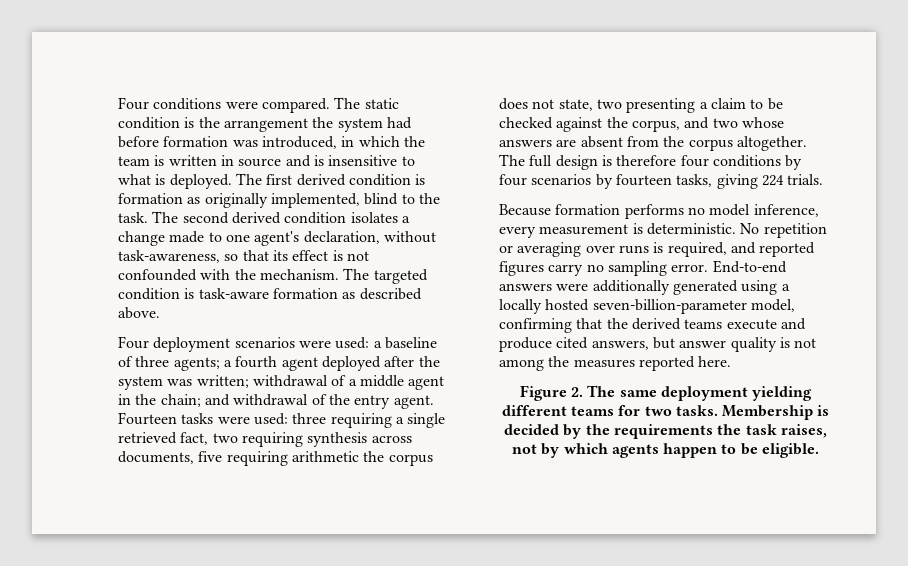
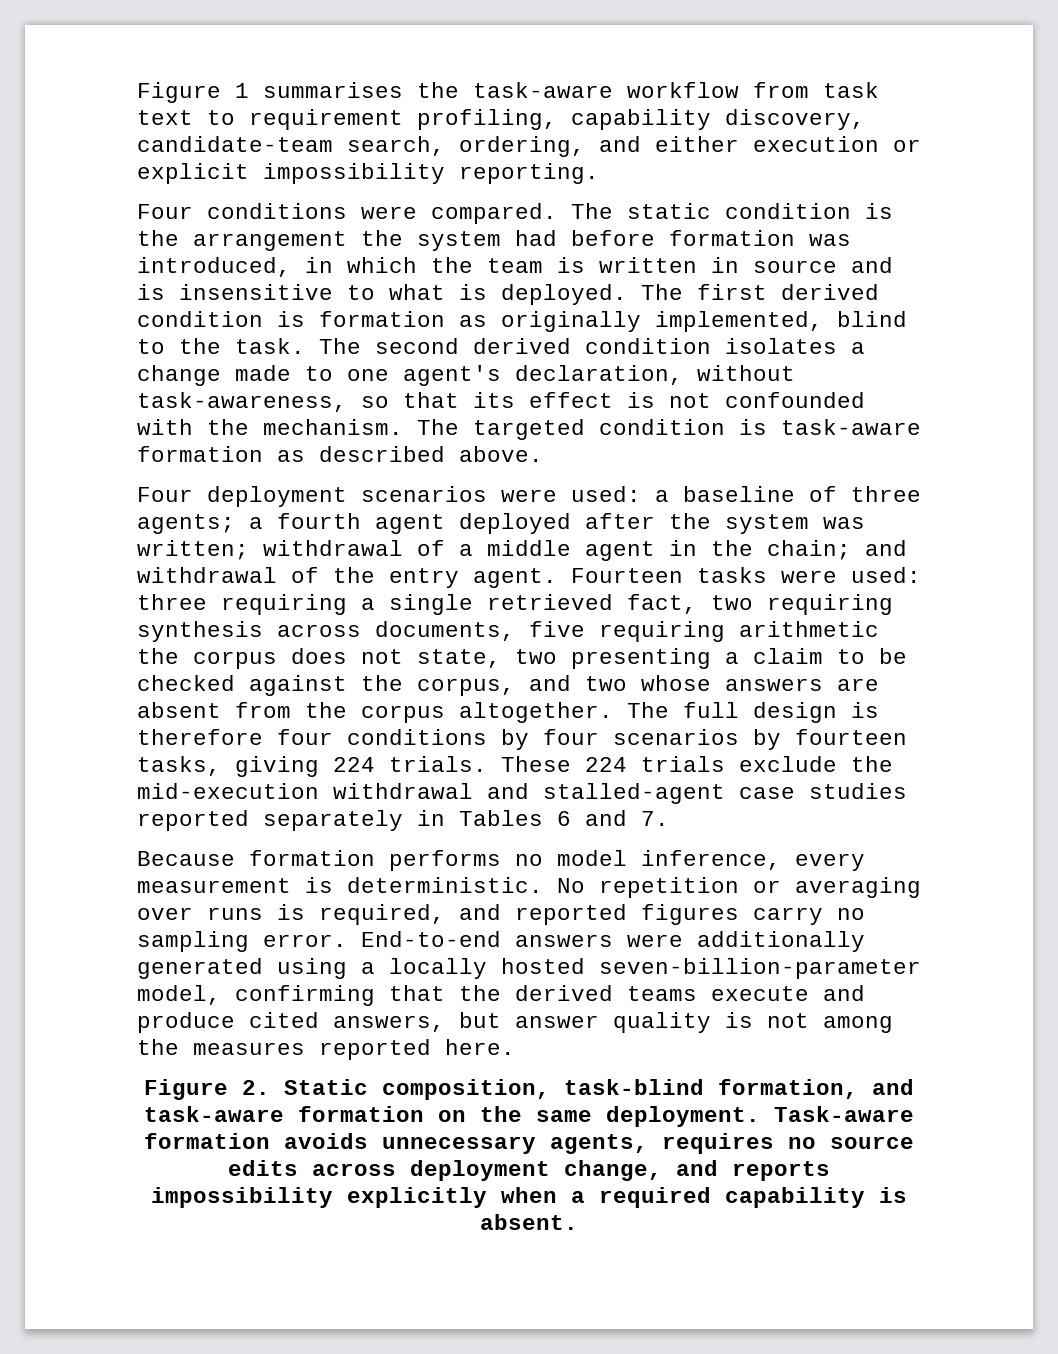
(118, 103) none -> [137,82,879,103] [137,109,865,130] [137,136,921,157] [137,163,599,184] Figure 1 summarises the task-aware workflow from task text to requirement profiling, capability discovery, candidate-team search, ordering, and either execution or explicit impossibility reporting. //
(824, 179) none -> [501,756,893,772] [137,783,907,804] [137,810,669,831] These 224 trials exclude the mid-execution withdrawal and stalled-agent case studies reported separately in Tables 6 and 7.
[587,385,813,401] [501,405,830,420] [504,424,827,439] [511,443,820,458] The same deployment yielding different teams for two tasks. Membership is decided by the requirements the task raises, not by which agents happen to be eligible. -> [284,1079,914,1100] [144,1106,914,1127] [144,1133,914,1154] [228,1160,830,1181] [151,1187,907,1208] [480,1214,578,1230] Static composition, task-blind formation, and task-aware formation on the same deployment. Task-aware formation avoids unnecessary agents, requires no source edits across deployment change, and reports impossibility explicitly when a required capability is absent.

